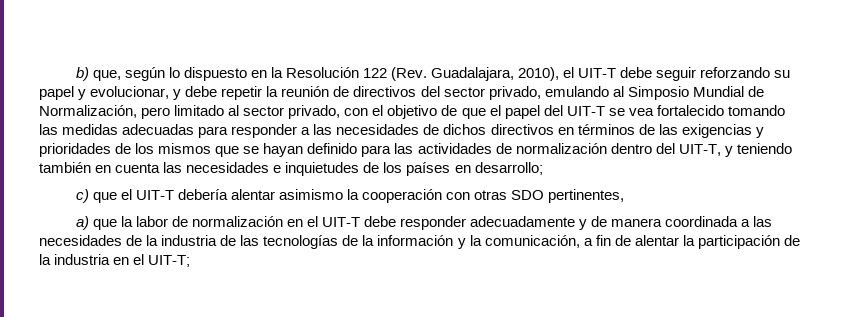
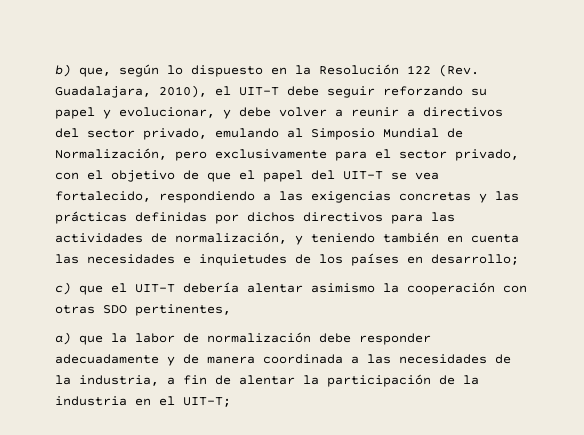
[221,86,350,100] repetir la reunión de -> [279,107,415,117] volver a reunir a
[174,105,240,116] limitado al -> [215,149,391,161] exclusivamente para el
[656,105,785,116] [39,124,764,138] [39,143,721,157] fortalecido tomando las medidas adecuadas para responder a las necesidades de dichos directivos en términos de las exigencias y prioridades de los mismos que se hayan definido para las actividades de normalización dentro del UIT-T, -> [55,191,519,203] [55,211,455,224] [55,232,287,244] fortalecido, respondiendo a las exigencias concretas y las prácticas definidas por dichos directivos para las actividades de normalización,
[286,216,361,227] en el UIT-T -> (311, 337) none
[161,235,580,249] industria de las tecnologías de la información y la comunicación, -> [79,375,159,386] industria,

